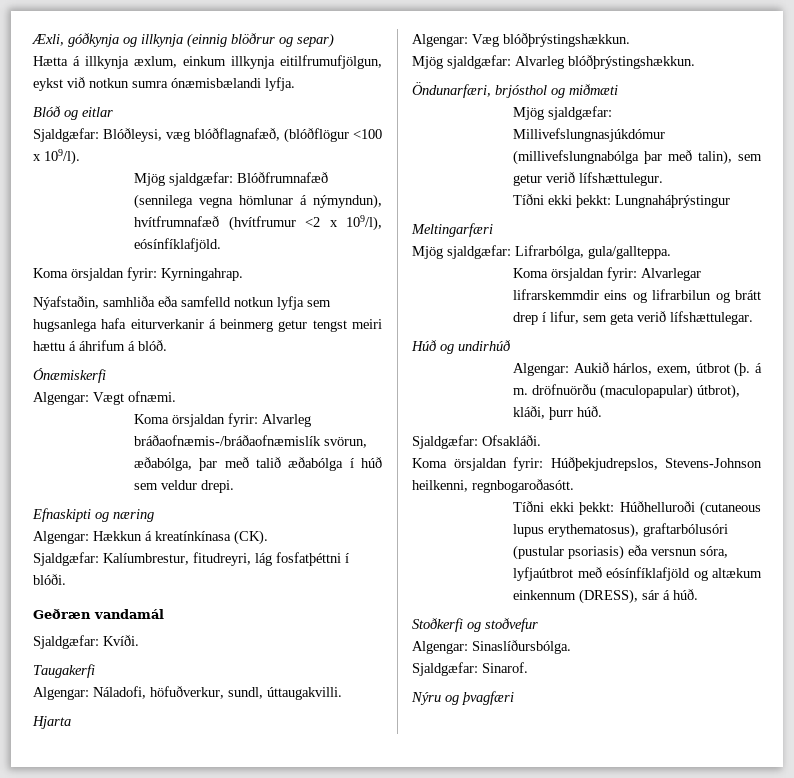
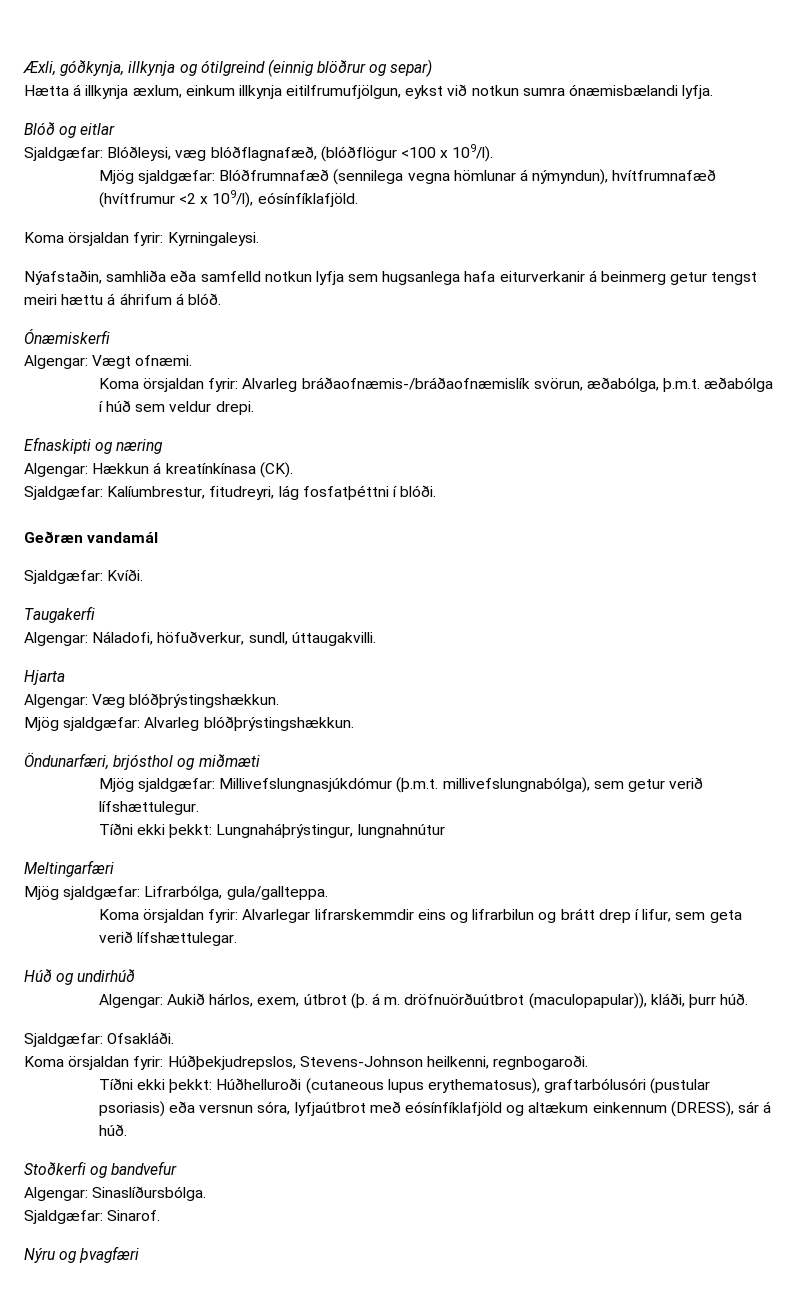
[68,33,183,47] góðkynja og illkynja -> [60,60,265,76] góðkynja, illkynja og ótilgreind
[161,268,243,281] Kyrningahrap. -> [167,232,259,246] Kyrningaleysi.
[199,457,282,471] þar með talið -> [663,378,701,392] þ.m.t.
[513,150,733,165] (millivefslungnabólga þar með talin), -> [396,777,590,793] (þ.m.t. millivefslungnabólga),
[615,195,731,208] Lungnaháþrýstingur -> [216,823,445,838] Lungnaháþrýstingur, lungnahnútur
[532,384,741,399] dröfnuörðu (maculopapular) útbrot), -> [404,993,647,1009] dröfnuörðuútbrot (maculopapular)),
[472,479,574,493] regnbogaroðasótt. -> [493,1055,589,1070] regnbogaroði.
[485,618,538,632] stoðvefur -> [111,1161,178,1175] bandvefur

